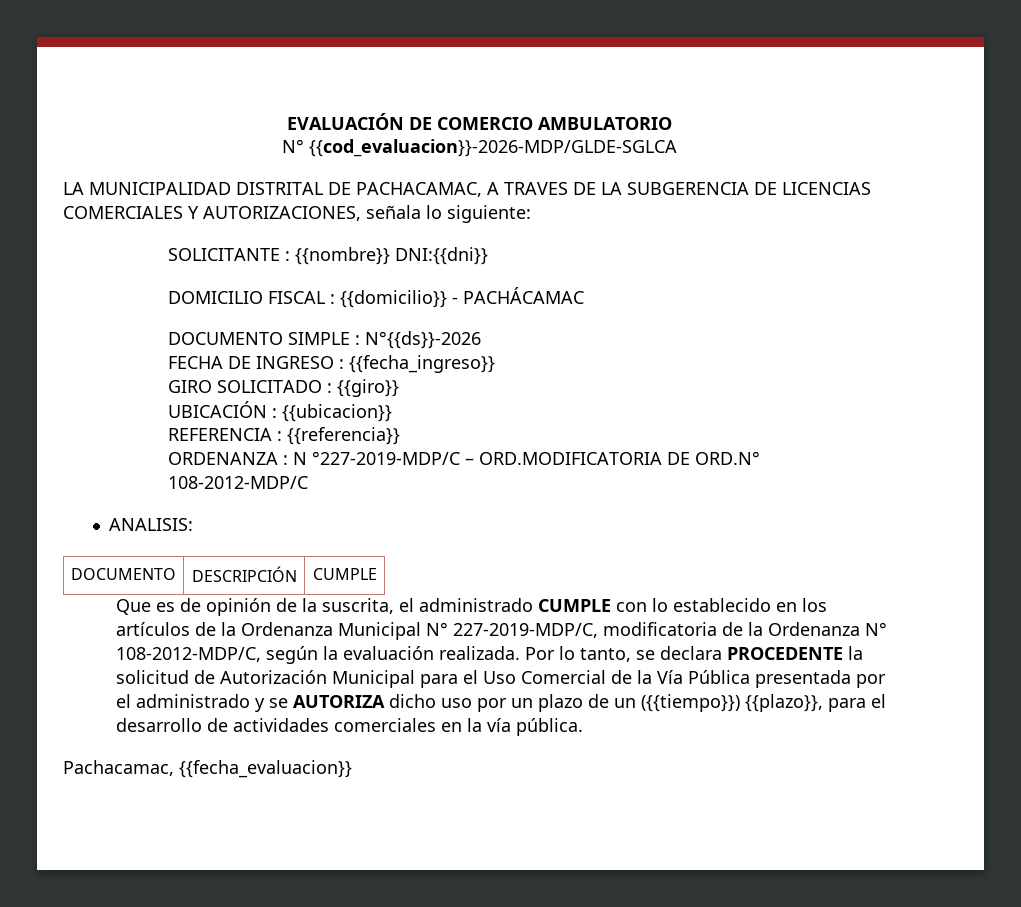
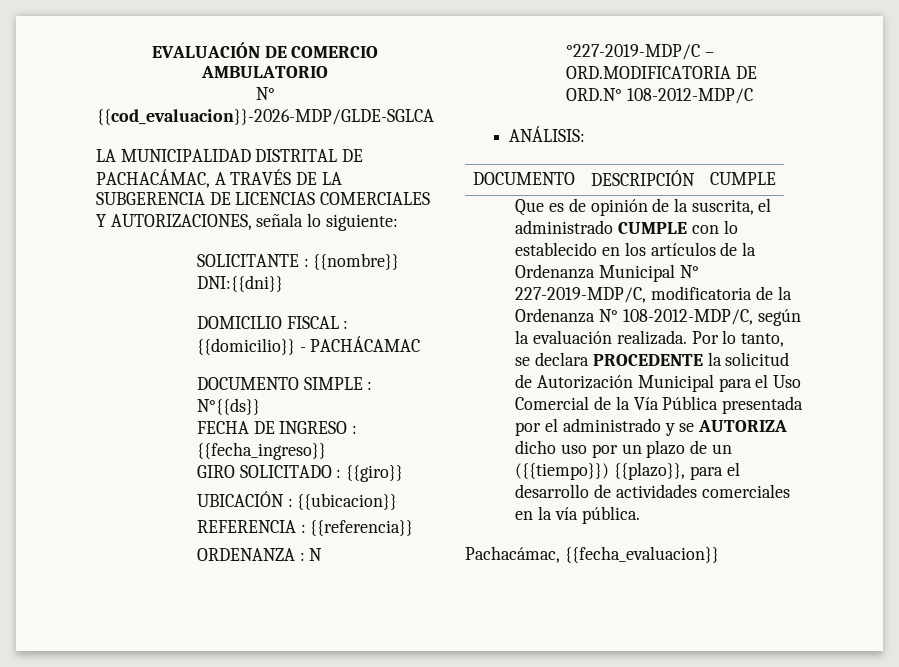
[356,182,568,197] PACHACAMAC, A TRAVES -> [96,169,292,188] PACHACÁMAC, A TRAVÉS
[365,331,482,349] N°{{ds}}-2026 -> [196,398,260,415] N°{{ds}}
[109,518,194,531] ANALISIS: -> [509,126,586,142] ANÁLISIS:
[63,760,174,776] Pachacamac, -> [465,546,560,563] Pachacámac,

